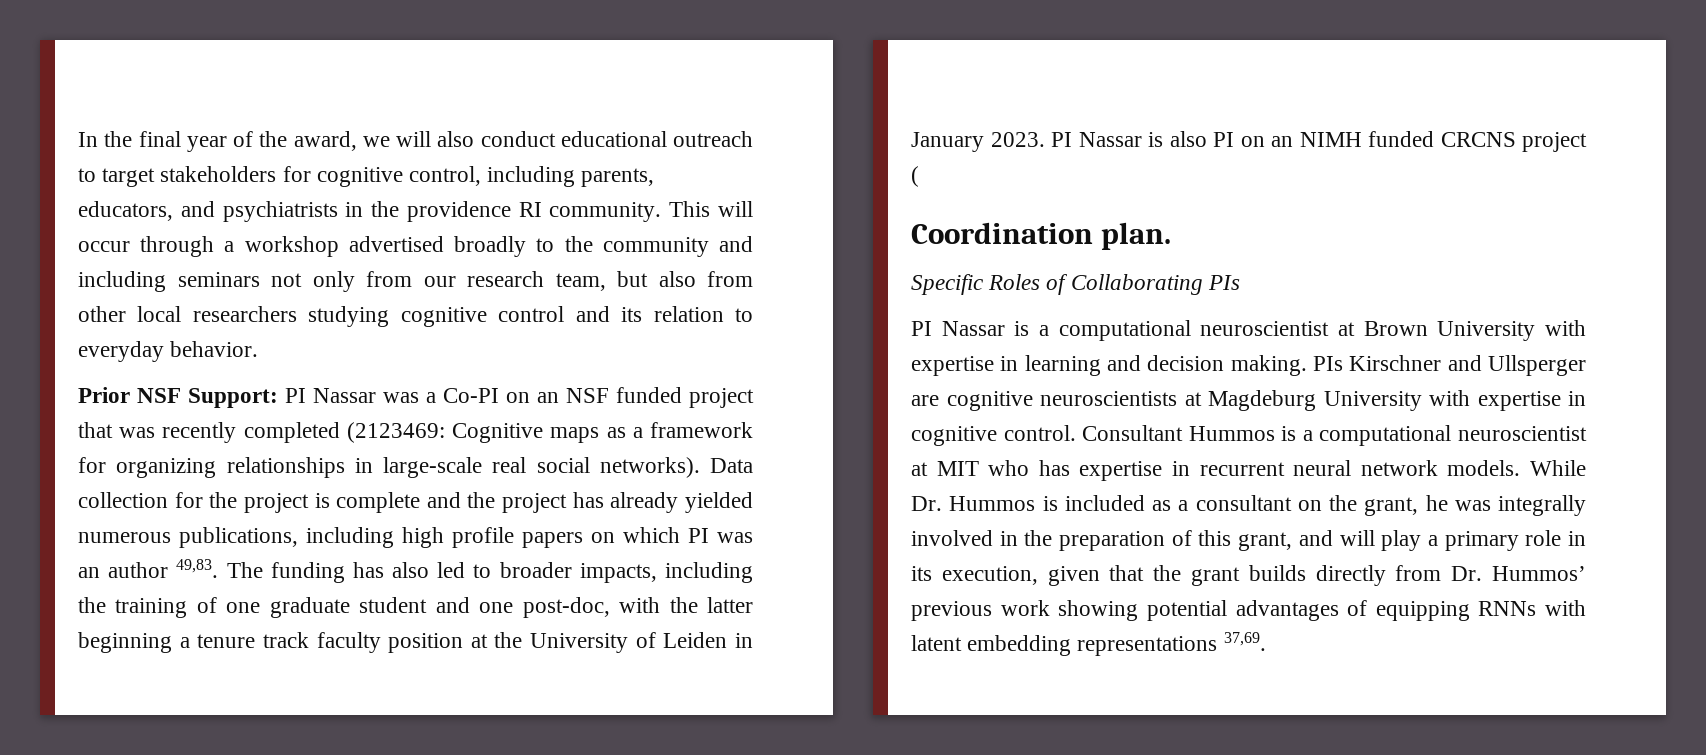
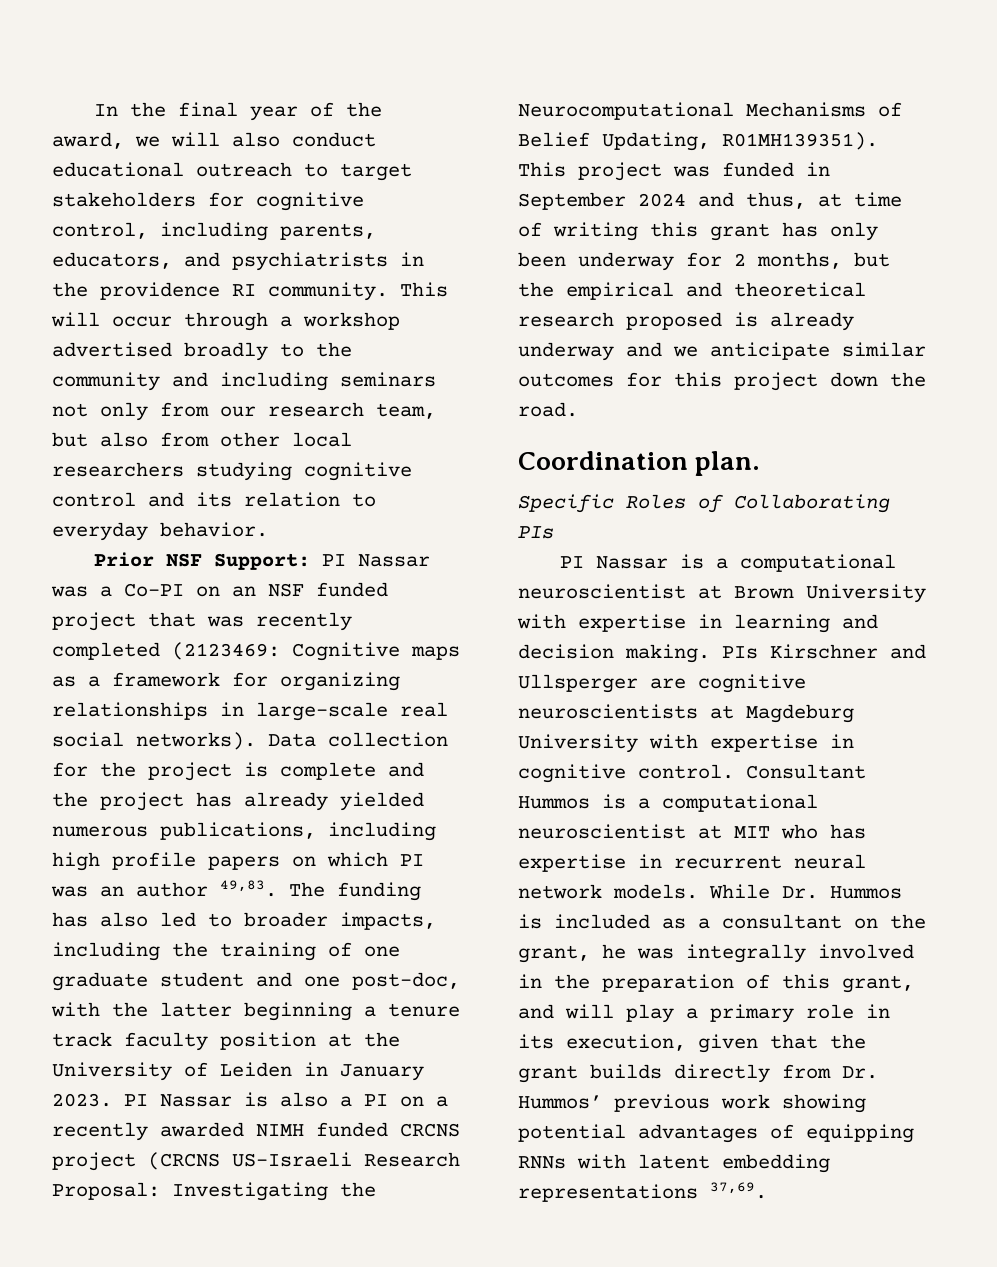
(1207, 139) none -> [340,1096,352,1107] a
[1271,136,1293,147] an -> [436,1096,448,1107] [52,1122,244,1141] a recently awarded
[911,166,919,187] ( -> [148,1152,460,1170] [52,1182,376,1201] [518,102,902,120] [518,132,878,151] [518,162,830,181] [518,192,902,210] [518,222,878,241] [518,252,890,271] [518,282,866,300] [518,312,854,331] [518,342,926,361] [518,372,926,391] [518,402,578,417] (CRCNS US-Israeli Research Proposal: Investigating the Neurocomputational Mechanisms of Belief Updating, R01MH139351). This project was funded in September 2024 and thus, at time of writing this grant has only been underway for 2 months, but the empirical and theoretical research proposed is already underway and we anticipate similar outcomes for this project down the road.

